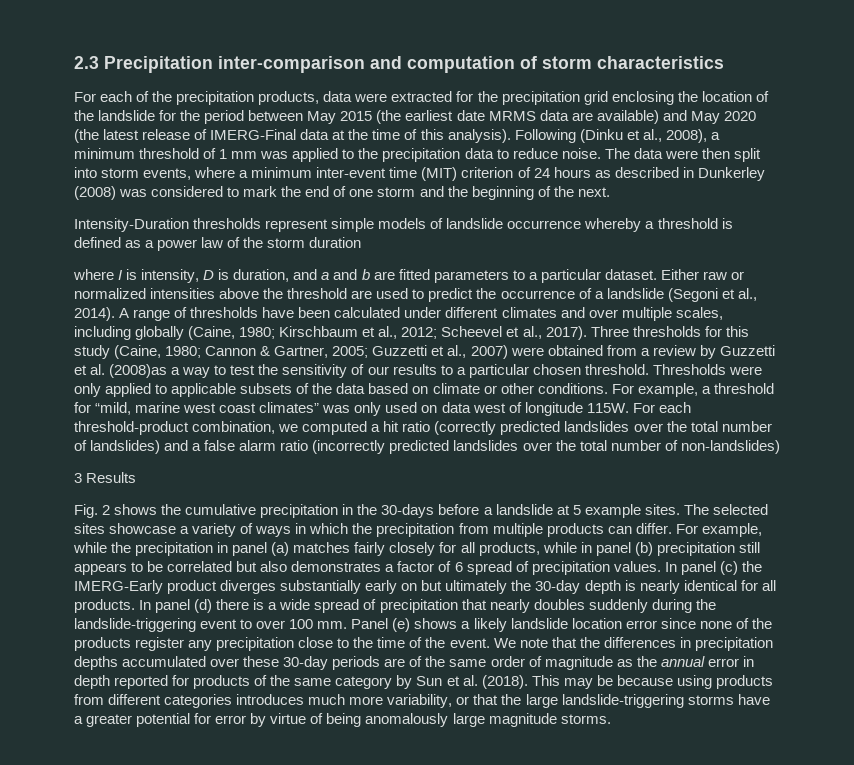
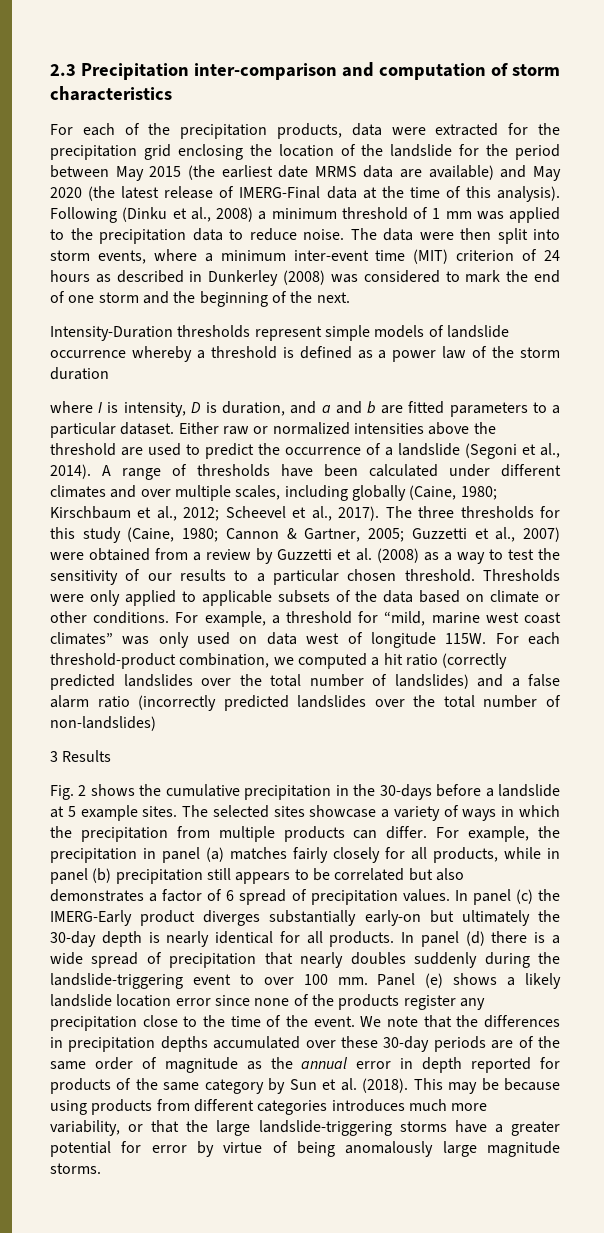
[665,129,707,143] 2008), -> [216,207,253,222] 2008)
[590,326,629,337] Three -> [385,506,455,518] The three
[109,364,168,378] (2008)as -> [376,548,439,563] (2008) as
[73,542,107,553] while -> (530, 834) none
[365,580,418,594] early on -> [364,910,421,926] early-on

